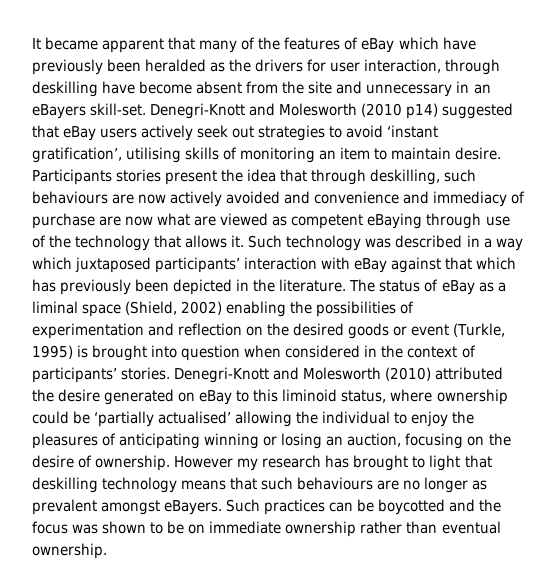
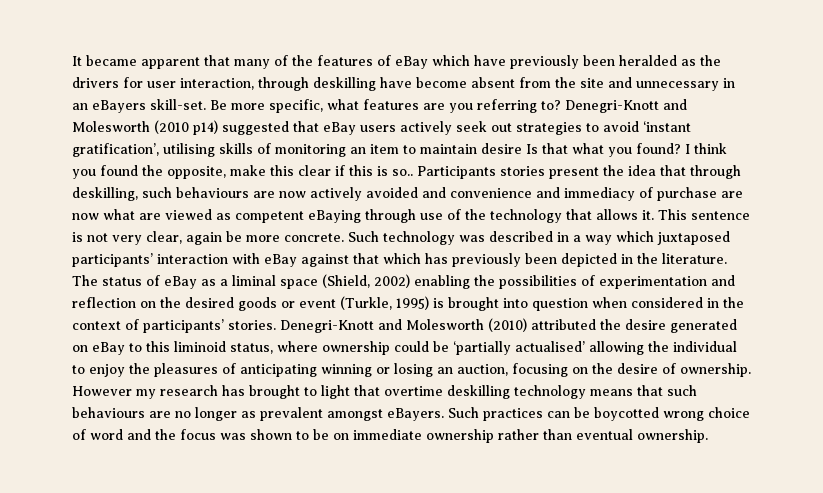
(147, 109) none -> [210,99,561,113] Be more specific, what features are you referring to?
[455,147,502,160] desire. -> [481,143,727,157] [72,165,413,179] desire Is that what you found? I think you found the opposite, make this clear if this is so..
(245, 241) none -> [658,209,750,220] [72,231,344,245] This sentence is not very clear, again be more concrete.
(492, 461) none -> [384,386,443,396] overtime
(446, 507) none -> [663,407,750,421] [72,429,123,440] wrong choice of word

